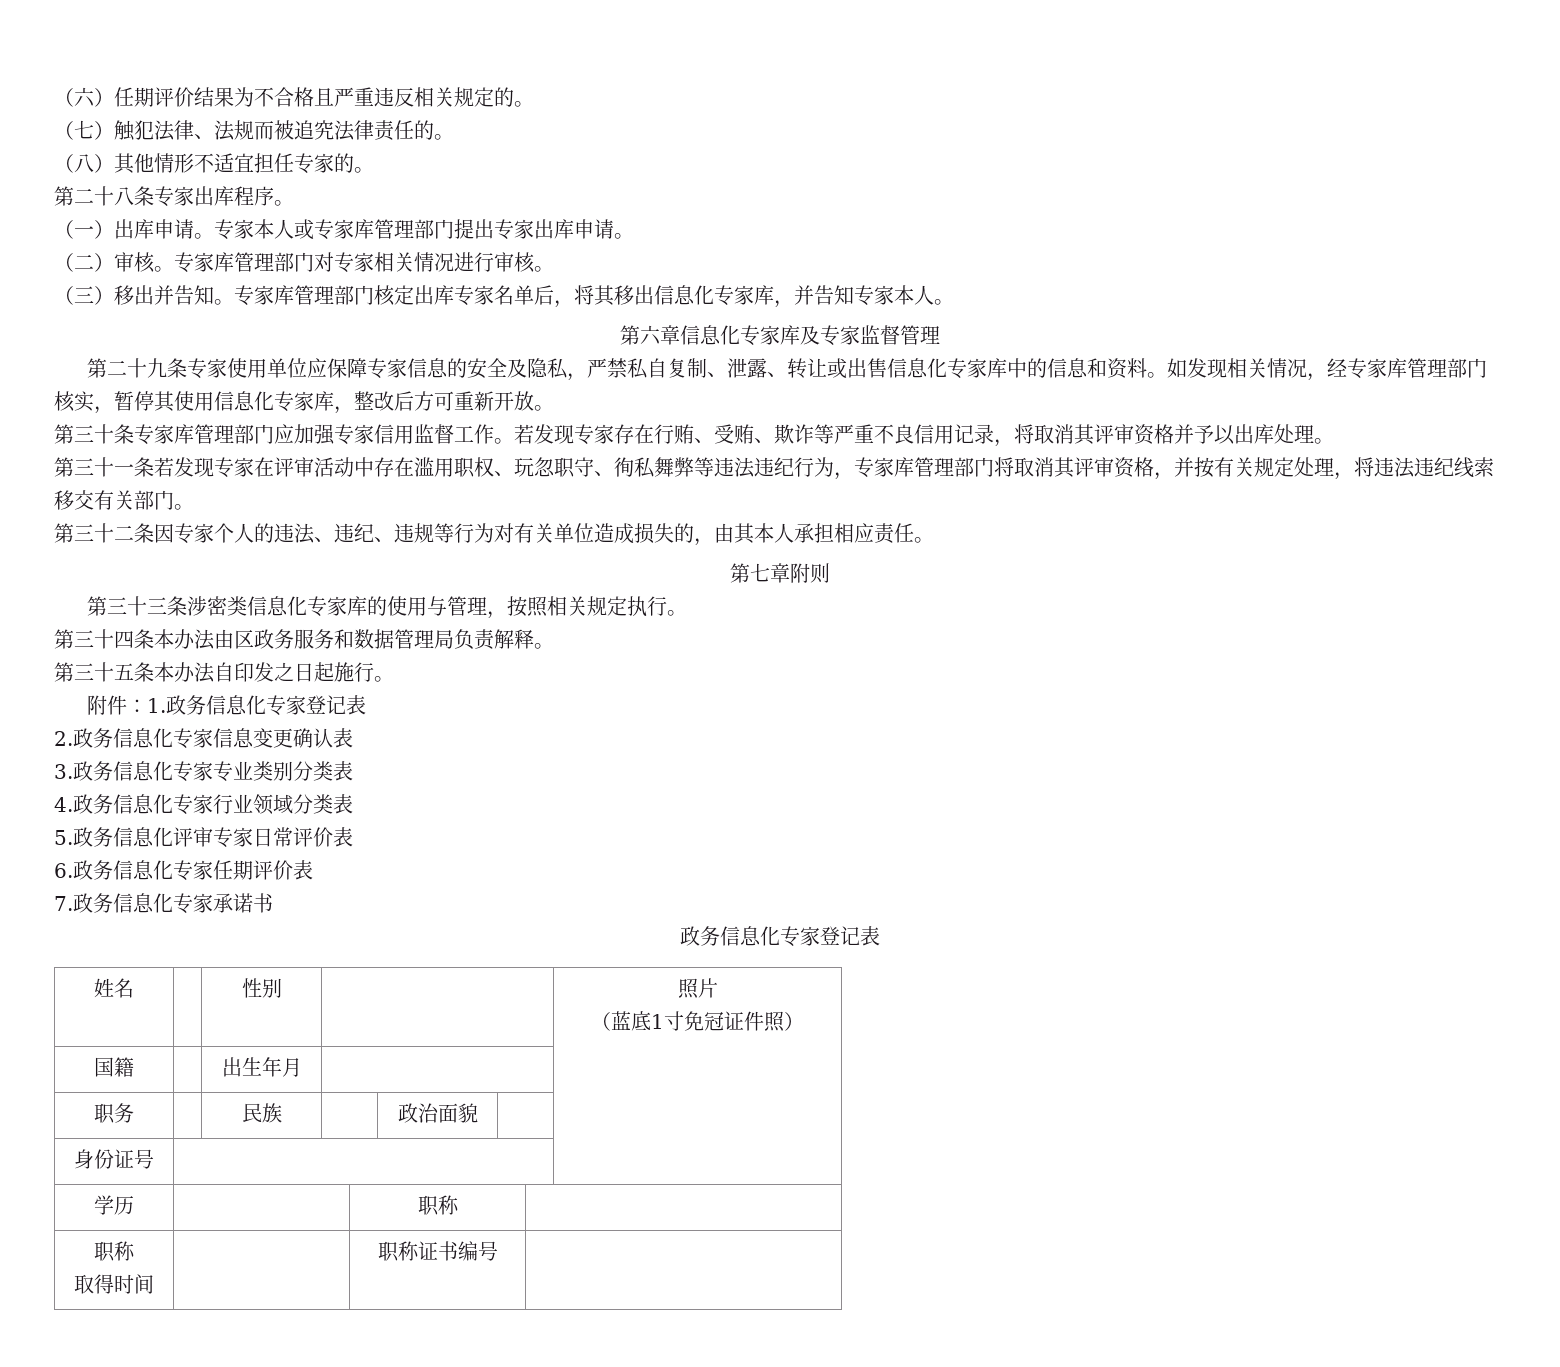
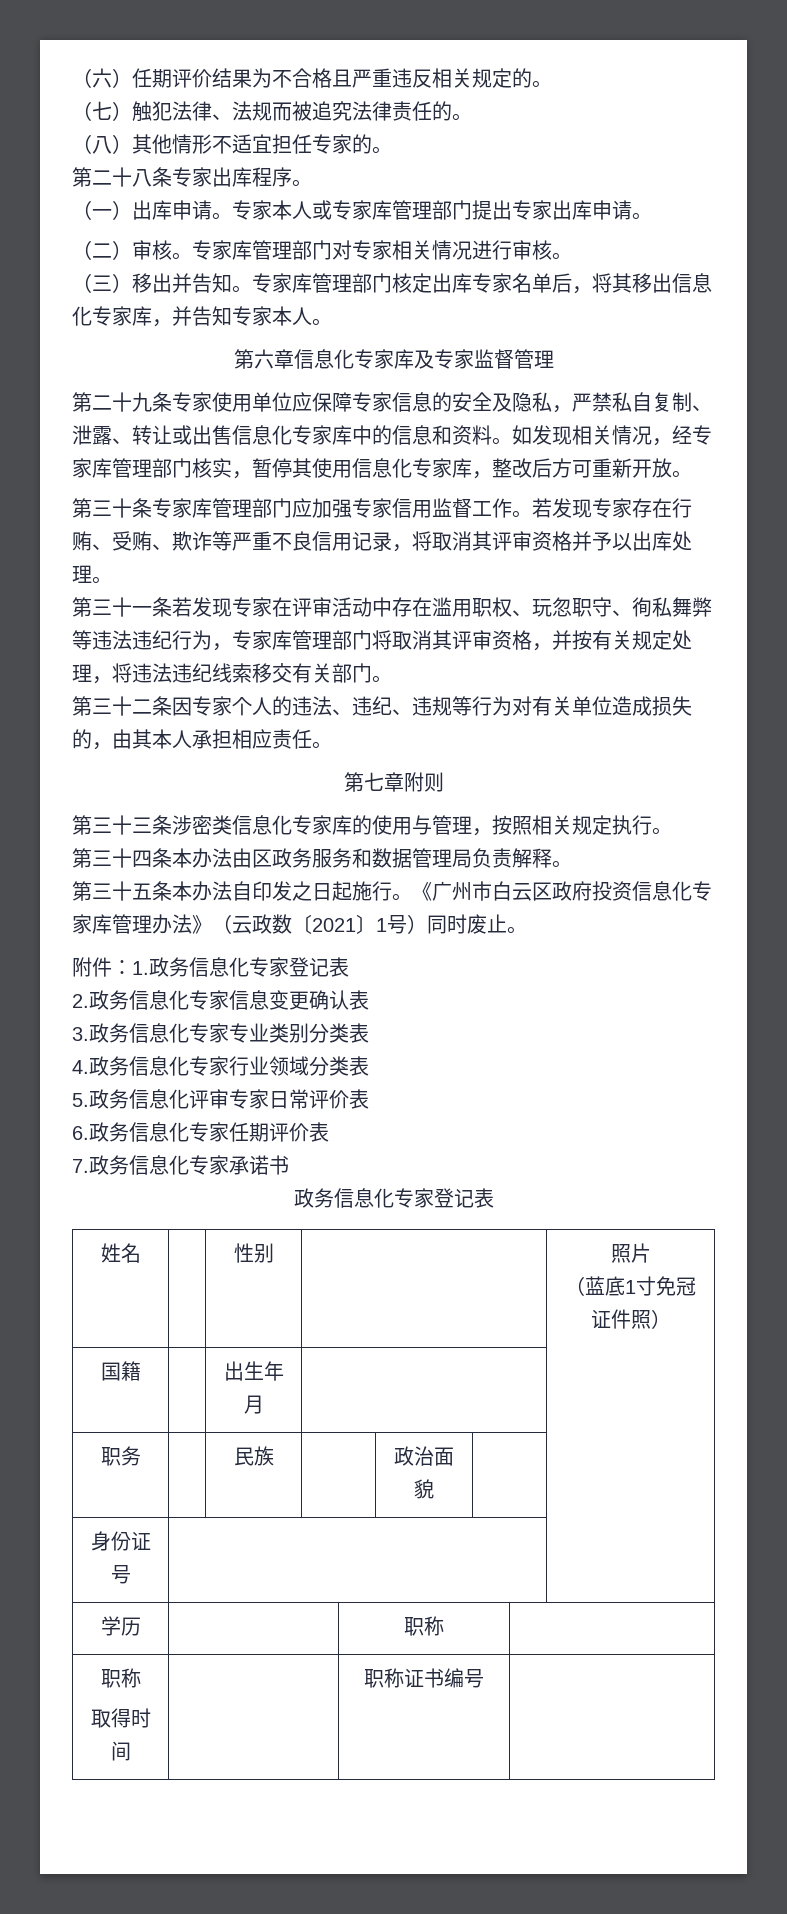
(394, 679) none -> [412,881,712,901] [72,914,527,934] 《广州市白云区政府投资信息化专家库管理办法》（云政数〔2021〕1号）同时废止。

